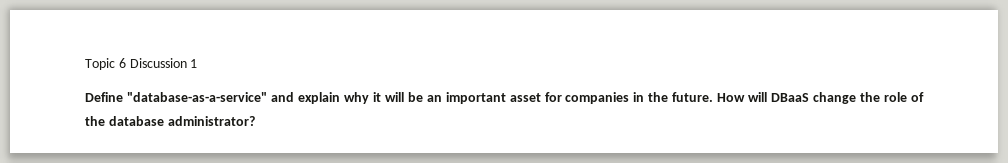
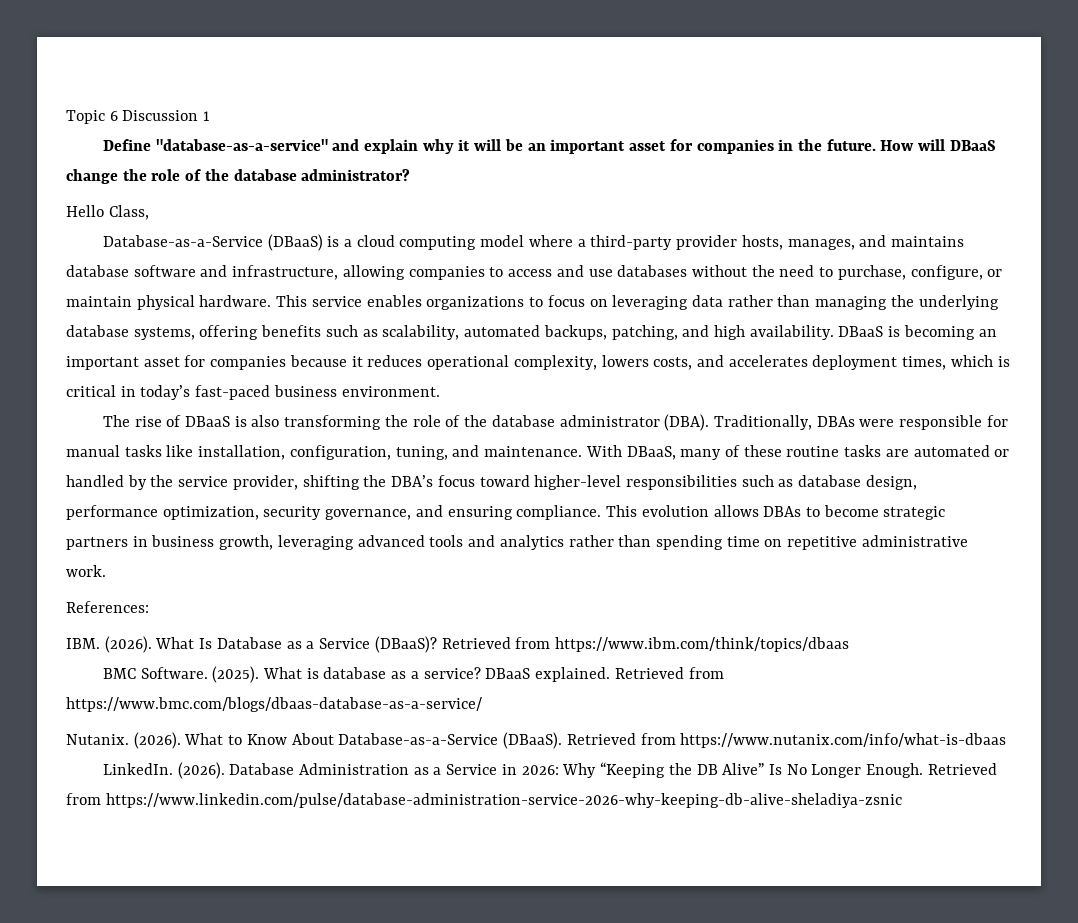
(255, 121) none -> [66,205,149,220] [102,234,964,251] [66,265,1003,280] [66,295,999,310] [66,325,997,340] [66,355,1010,370] [66,385,440,400] [102,414,1008,431] [66,445,1010,460] [66,475,917,490] [66,505,946,520] [66,535,968,550] [66,565,106,577] [66,601,149,613] [66,636,849,653] [102,666,724,683] [66,697,482,712] [66,732,1007,749] [102,762,997,779] [66,793,902,808] // Hello Class, // Database-as-a-Service (DBaaS) is a cloud computing model where a third-party provider hosts, manages, and maintains database software and infrastructure, allowing companies to access and use databases without the need to purchase, configure, or maintain physical hardware. This service enables organizations to focus on leveraging data rather than managing the underlying database systems, offering benefits such as scalability, automated backups, patching, and high availability. DBaaS is becoming an important asset for companies because it reduces operational complexity, lowers costs, and accelerates deployment times, which is critical in today’s fast-paced business environment. // The rise of DBaaS is also transforming the role of the database administrator (DBA). Traditionally, DBAs were responsible for manual tasks like installation, configuration, tuning, and maintenance. With DBaaS, many of these routine tasks are automated or handled by the service provider, shifting the DBA’s focus toward higher-level responsibilities such as database design, performance optimization, security governance, and ensuring compliance. This evolution allows DBAs to become strategic partners in business growth, leveraging advanced tools and analytics rather than spending time on repetitive administrative work. // References: // IBM. (2026). What Is Database as a Service (DBaaS)? Retrieved from https://www.ibm.com/think/topics/dbaas // BMC Software. (2025). What is database as a service? DBaaS explained. Retrieved from https://www.bmc.com/blogs/dbaas-database-as-a-service/ // Nutanix. (2026). What to Know About Database-as-a-Service (DBaaS). Retrieved from https://www.nutanix.com/info/what-is-dbaas // LinkedIn. (2026). Database Administration as a Service in 2026: Why “Keeping the DB Alive” Is No Longer Enough. Retrieved from https://www.linkedin.com/pulse/database-administration-service-2026-why-keeping-db-alive-sheladiya-zsnic

